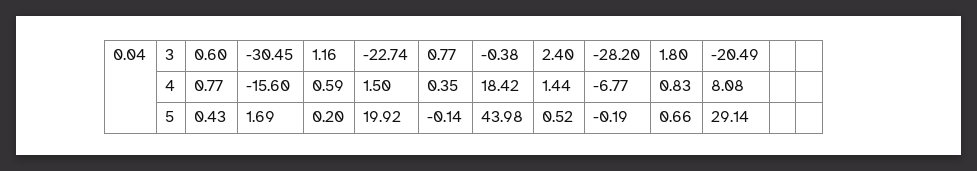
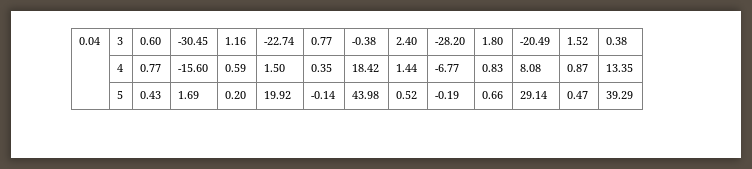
(760, 54) | -> [567,37,589,45] [606,37,628,45] 1.52 | 0.38
(745, 85) | -> [567,64,589,72] [606,64,634,72] 0.87 | 13.35
(750, 116) | -> [567,91,589,99] [606,91,634,99] 0.47 | 39.29

